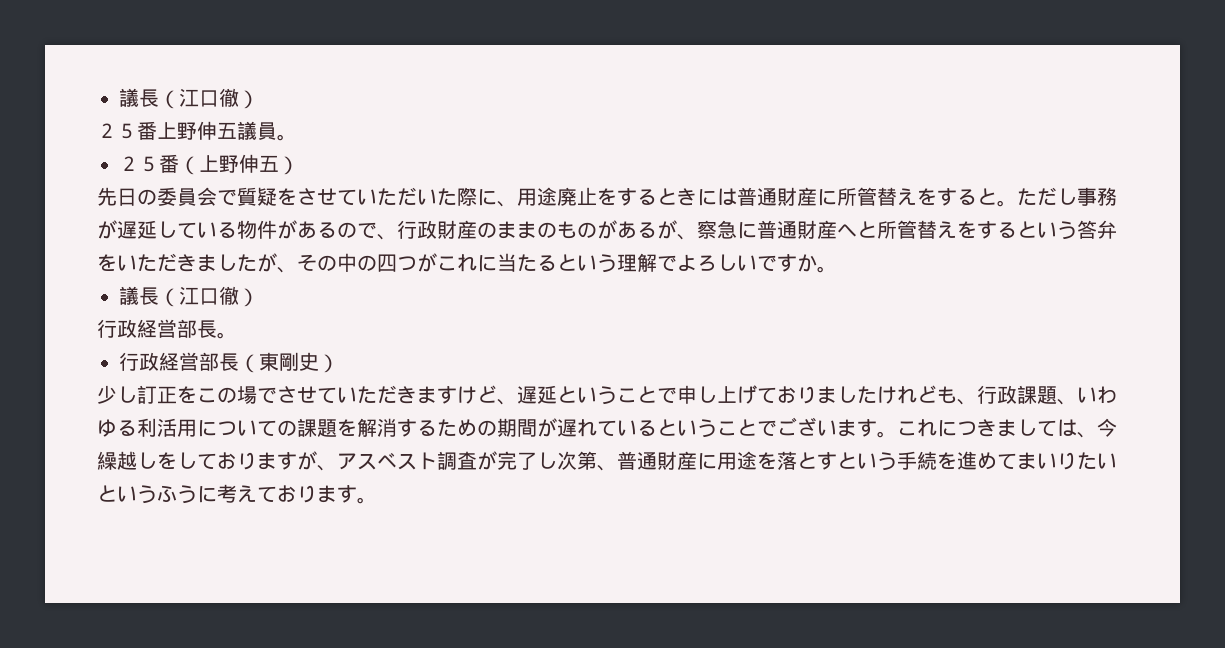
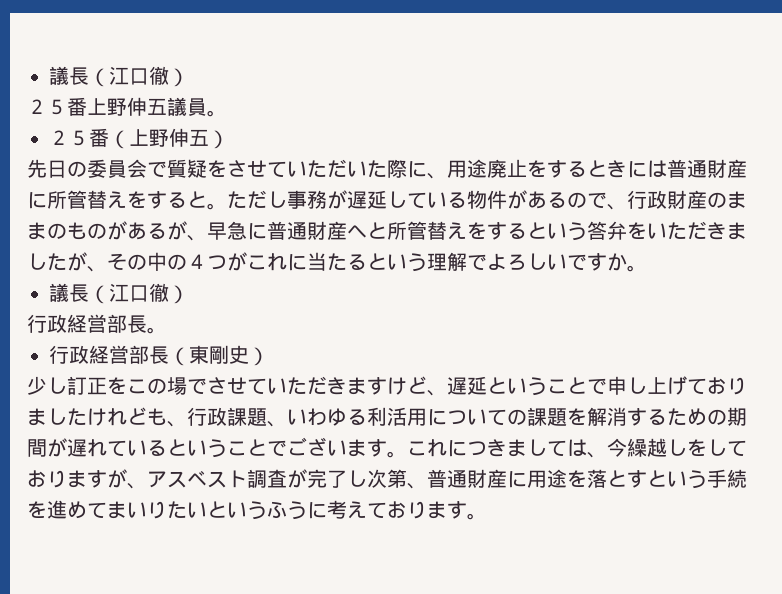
[697,220,717,239] 察 -> [207,222,227,240] 早
[377,254,397,272] 四 -> [187,254,207,269] ４

